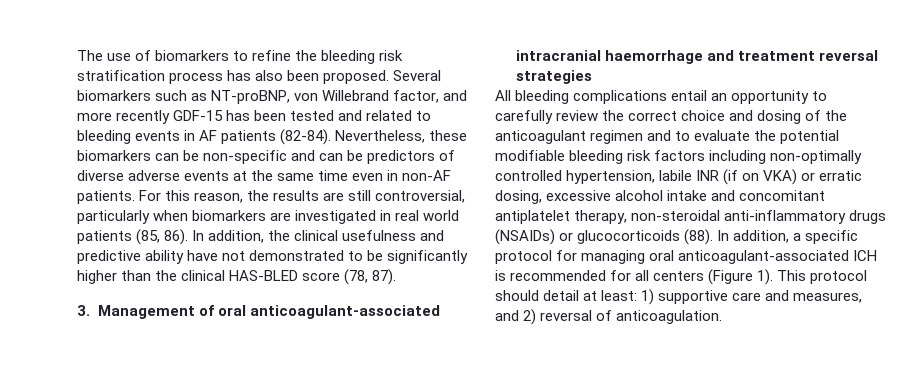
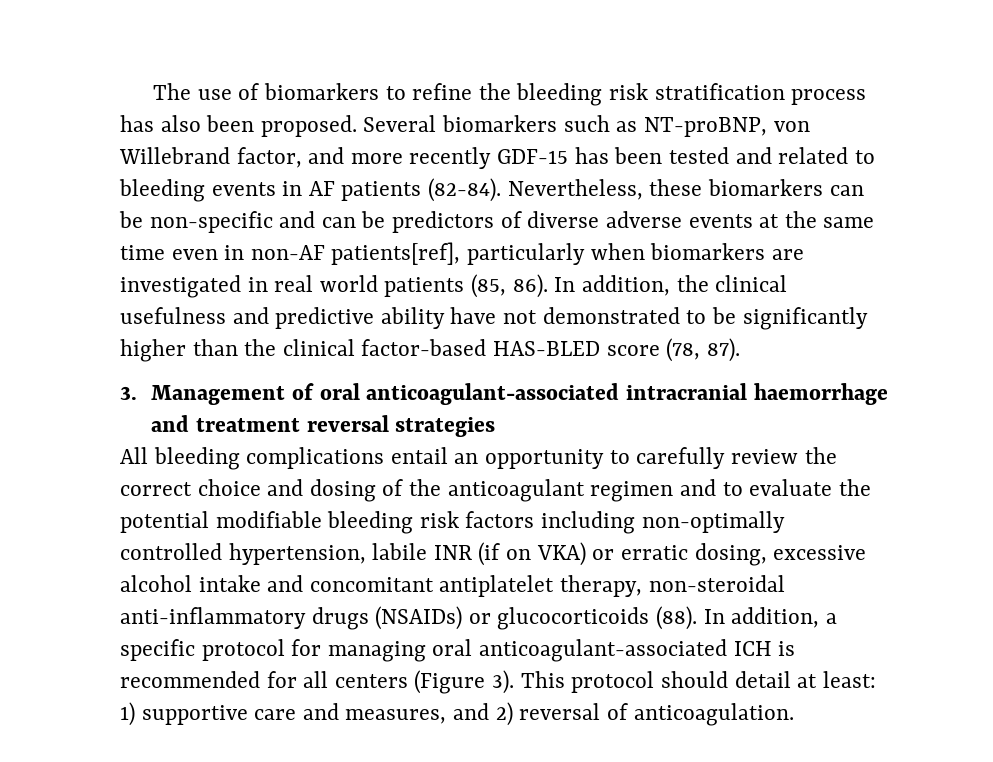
[77,190,466,204] patients. For this reason, the results are still controversial, -> [331,242,461,265] patients[ref],
(226, 275) none -> [361,339,487,356] factor-based
[757,269,774,285] 1). -> [492,670,515,694] 3).

